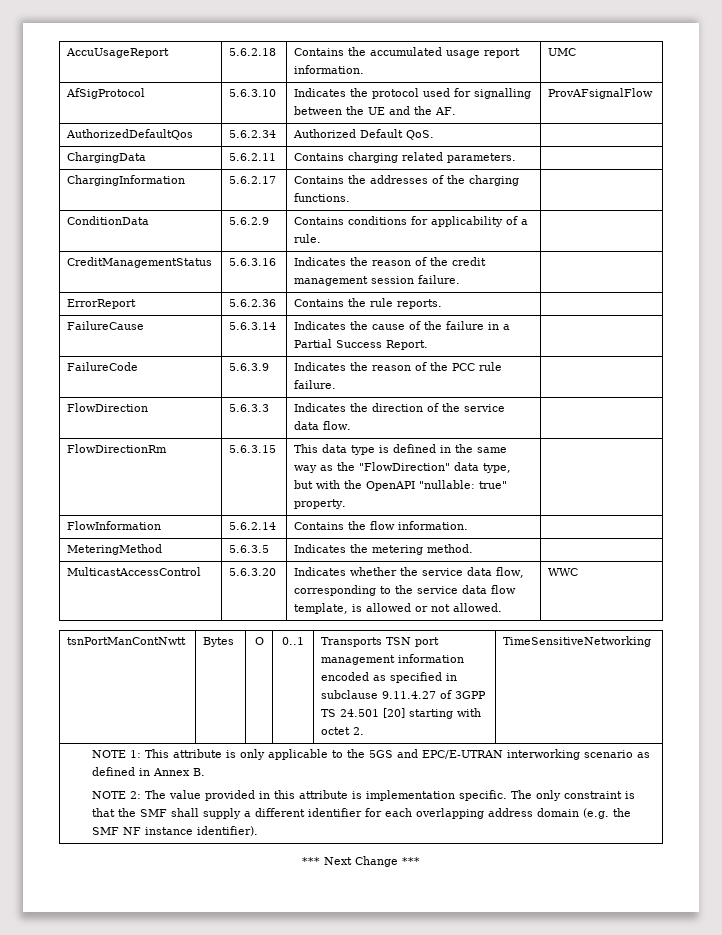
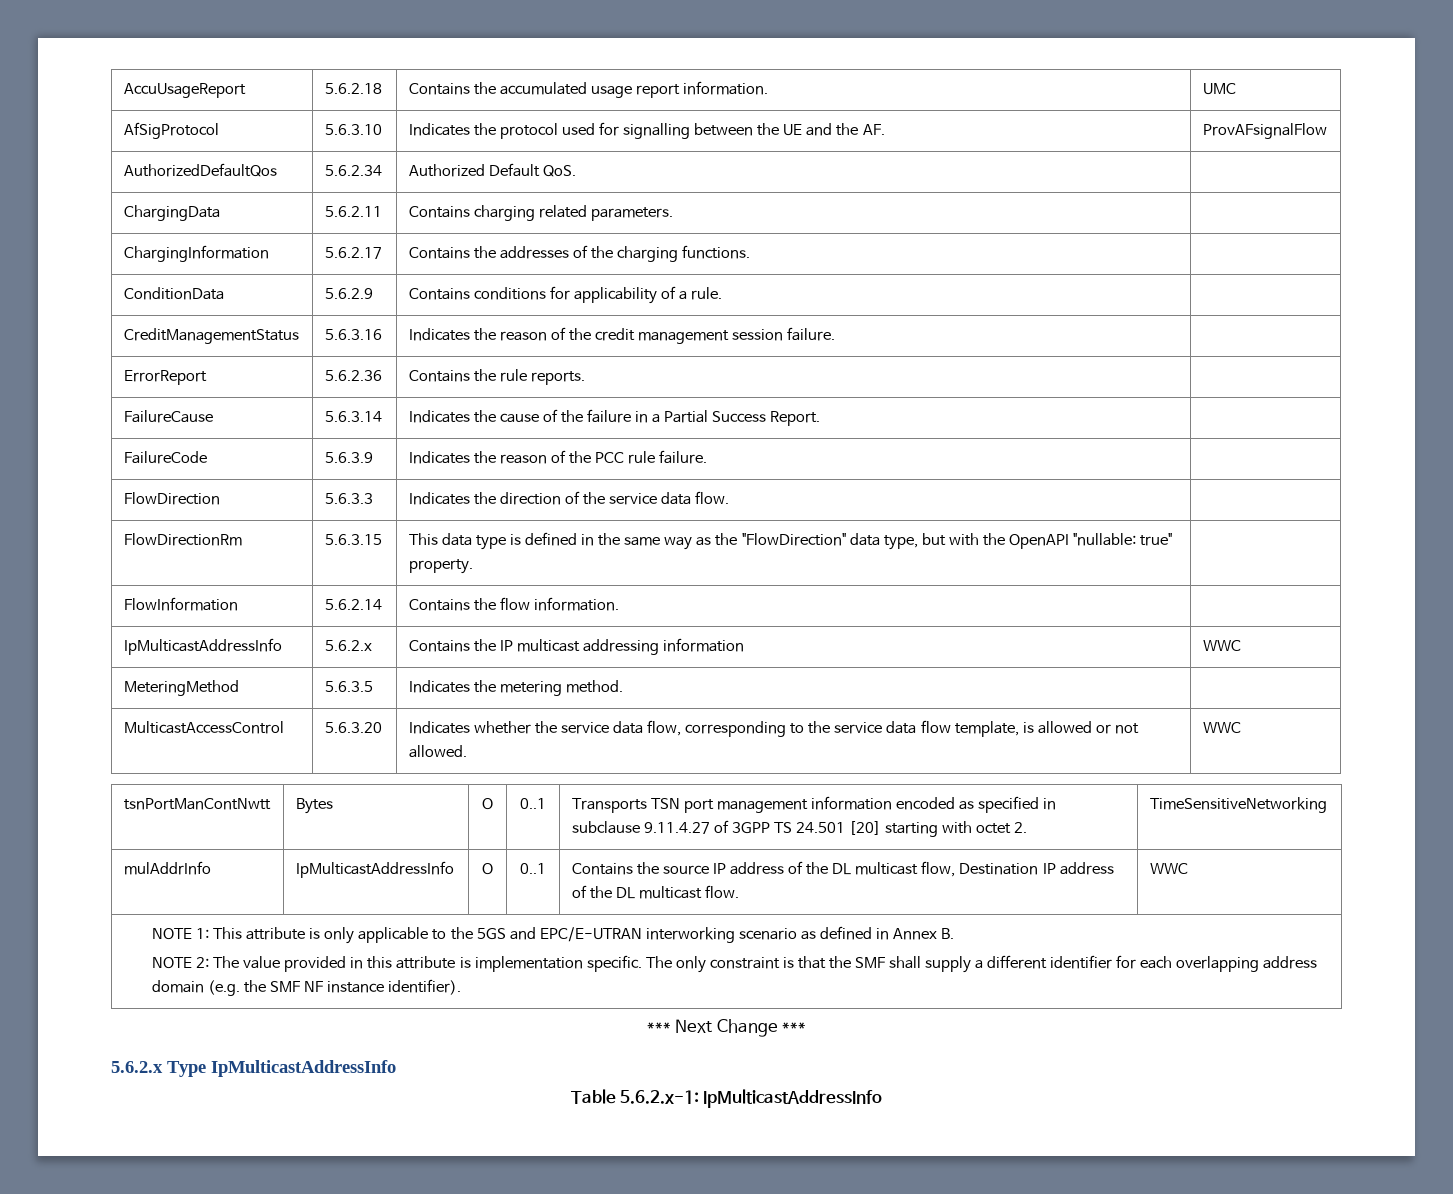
(469, 525) none -> [123,638,282,655] [324,640,372,651] [408,638,745,655] [1202,640,1241,651] // IpMulticastAddressInfo | 5.6.2.x | Contains the IP multicast addressing information | WWC
(652, 641) none -> [123,861,211,875] [295,861,454,878] [482,863,493,875] [520,863,546,874] [571,861,1114,877] [571,885,740,899] [1149,863,1188,874] // mulAddrInfo | IpMulticastAddressInfo | O | 0..1 | Contains the source IP address of the DL multicast flow, Destination IP address of the DL multicast flow. | WWC
(420, 861) none -> [111,1060,396,1077] [570,1089,883,1108] // 5.6.2.x Type IpMulticastAddressInfo // Table 5.6.2.x-1: IpMulticastAddressInfo

